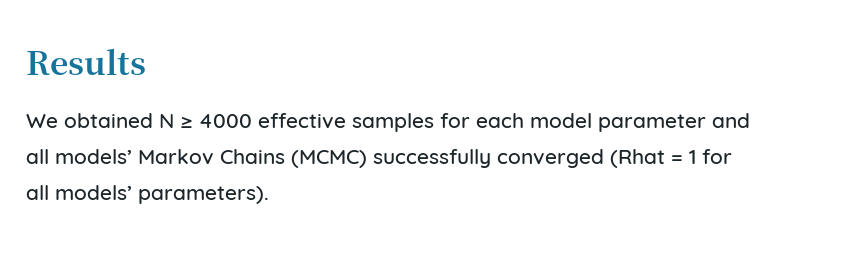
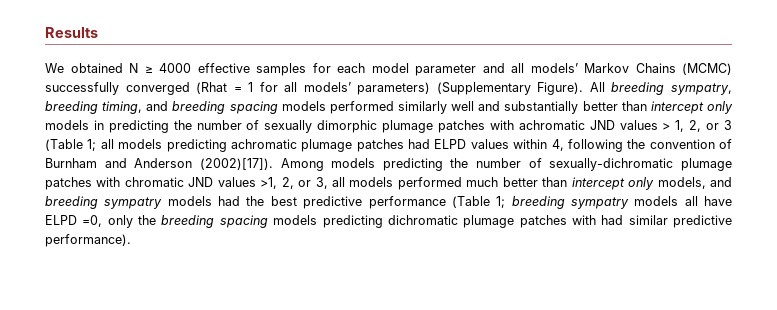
[138,186,269,204] parameters). -> [357,82,733,95] [45,101,733,114] [45,120,733,133] [45,139,732,152] [45,158,732,171] [45,177,733,190] [45,196,732,209] [45,215,732,228] [45,234,131,247] parameters) (Supplementary Figure). All breeding sympatry, breeding timing, and breeding spacing models performed similarly well and substantially better than intercept only models in predicting the number of sexually dimorphic plumage patches with achromatic JND values > 1, 2, or 3 (Table 1; all models predicting achromatic plumage patches had ELPD values within 4, following the convention of Burnham and Anderson (2002)[17]). Among models predicting the number of sexually-dichromatic plumage patches with chromatic JND values >1, 2, or 3, all models performed much better than intercept only models, and breeding sympatry models had the best predictive performance (Table 1; breeding sympatry models all have ELPD =0, only the breeding spacing models predicting dichromatic plumage patches with had similar predictive performance).

